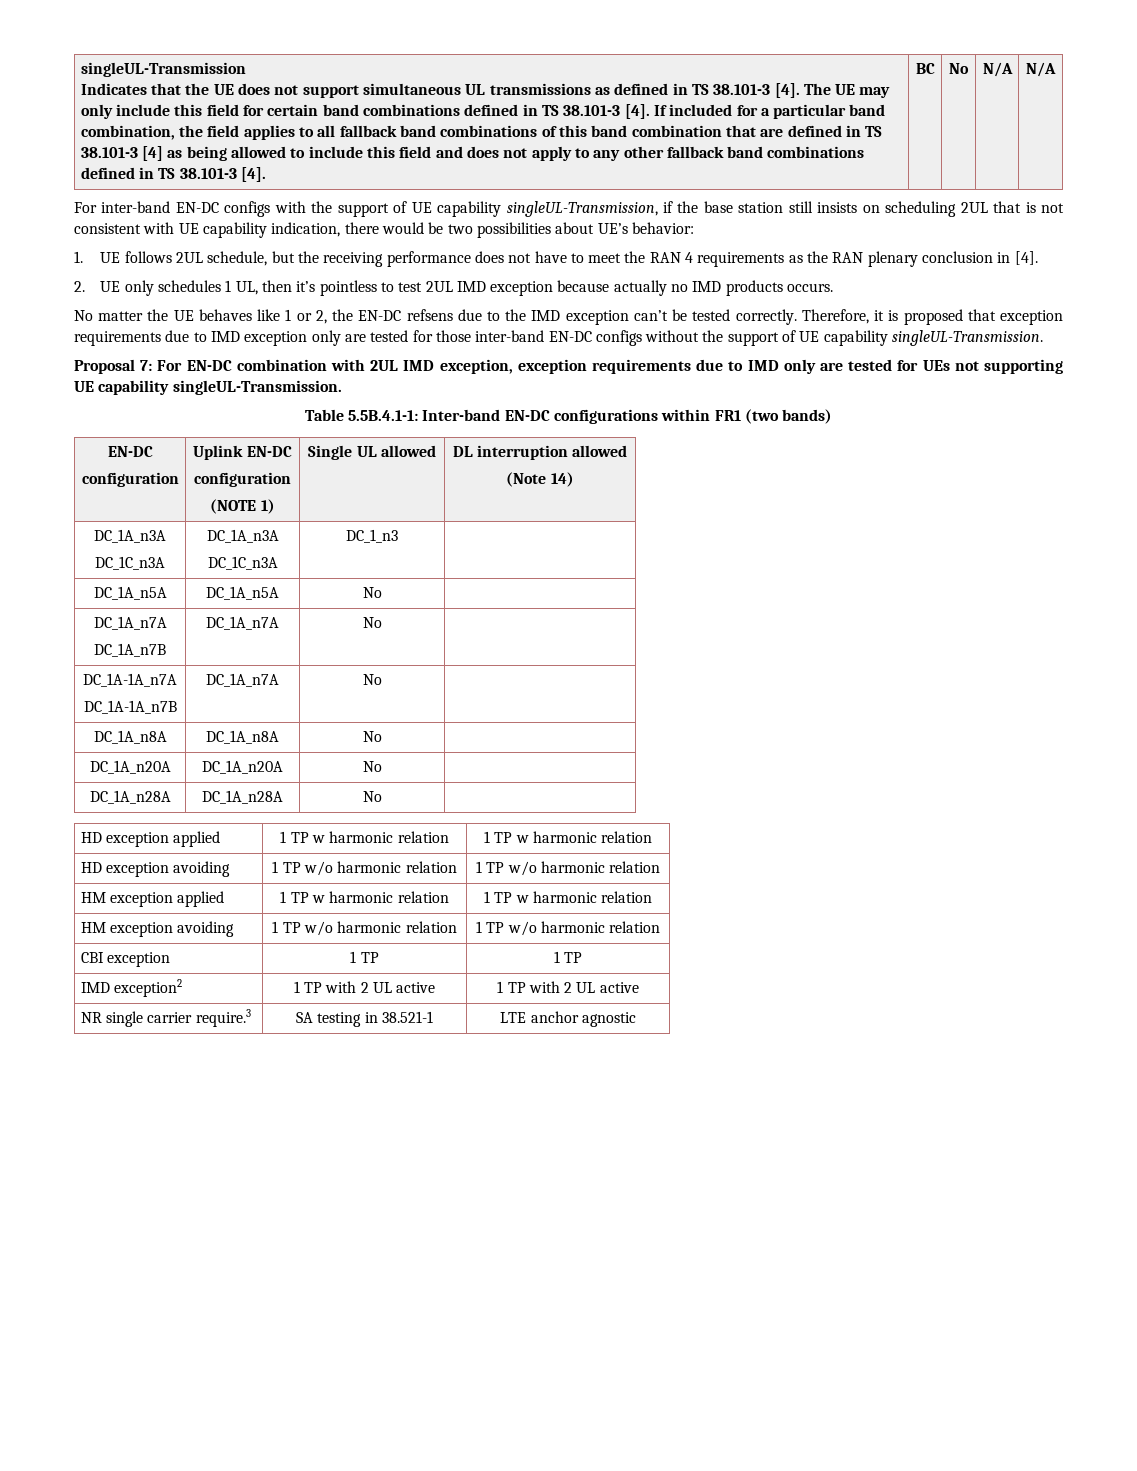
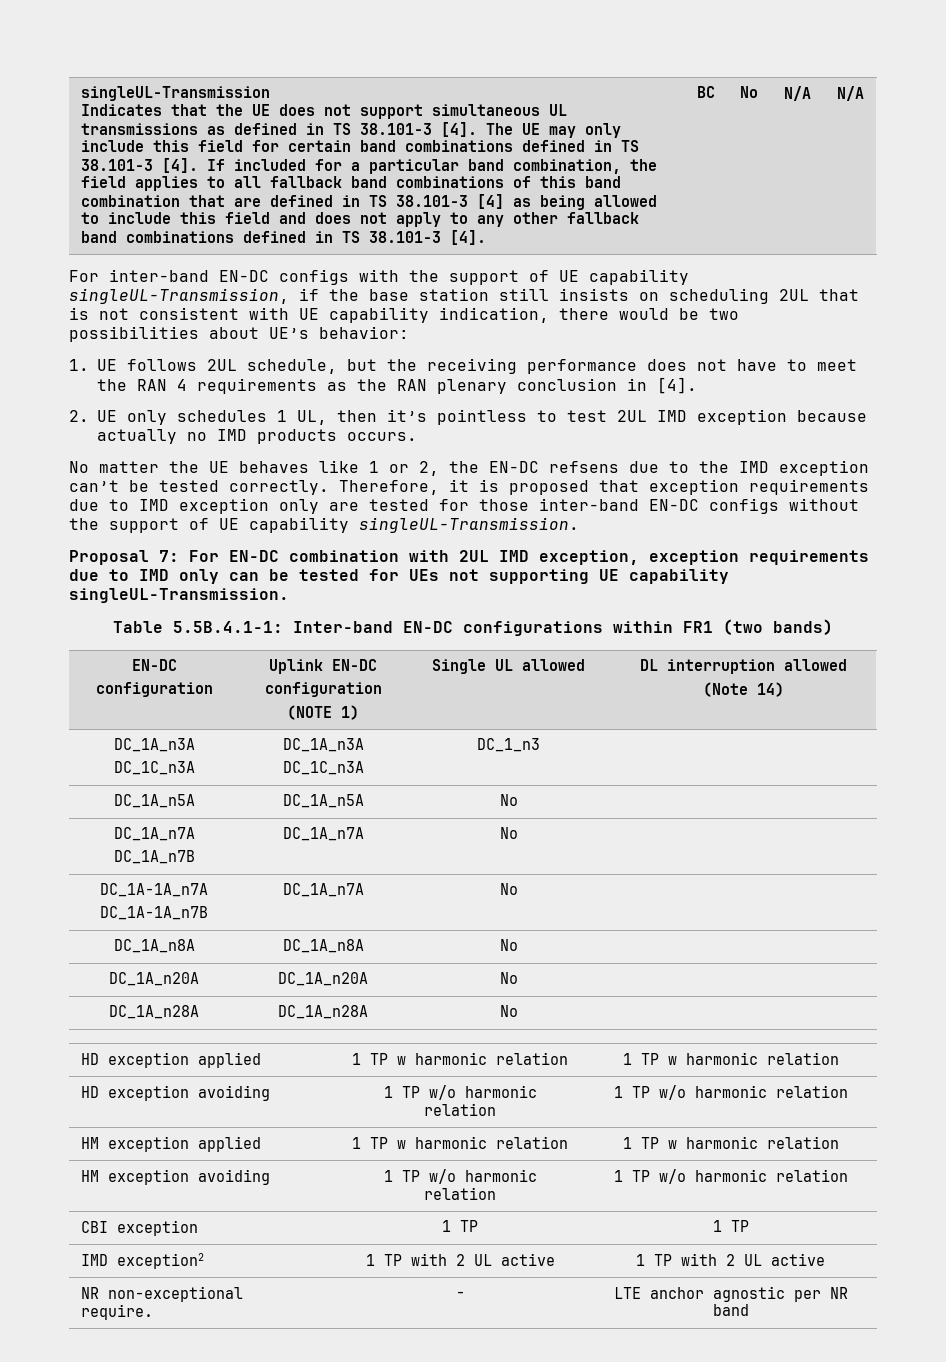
[820,362,844,371] are -> [229,569,289,581] can be
[106,1009,251,1027] [296,1011,433,1027] single carrier require.3 | SA testing in 38.521-1 -> [108,1286,244,1302] [81,1304,154,1320] [455,1291,465,1298] non-exceptional require. | -
(636, 1019) none -> [793,1287,848,1302] [712,1304,749,1316] per NR band

